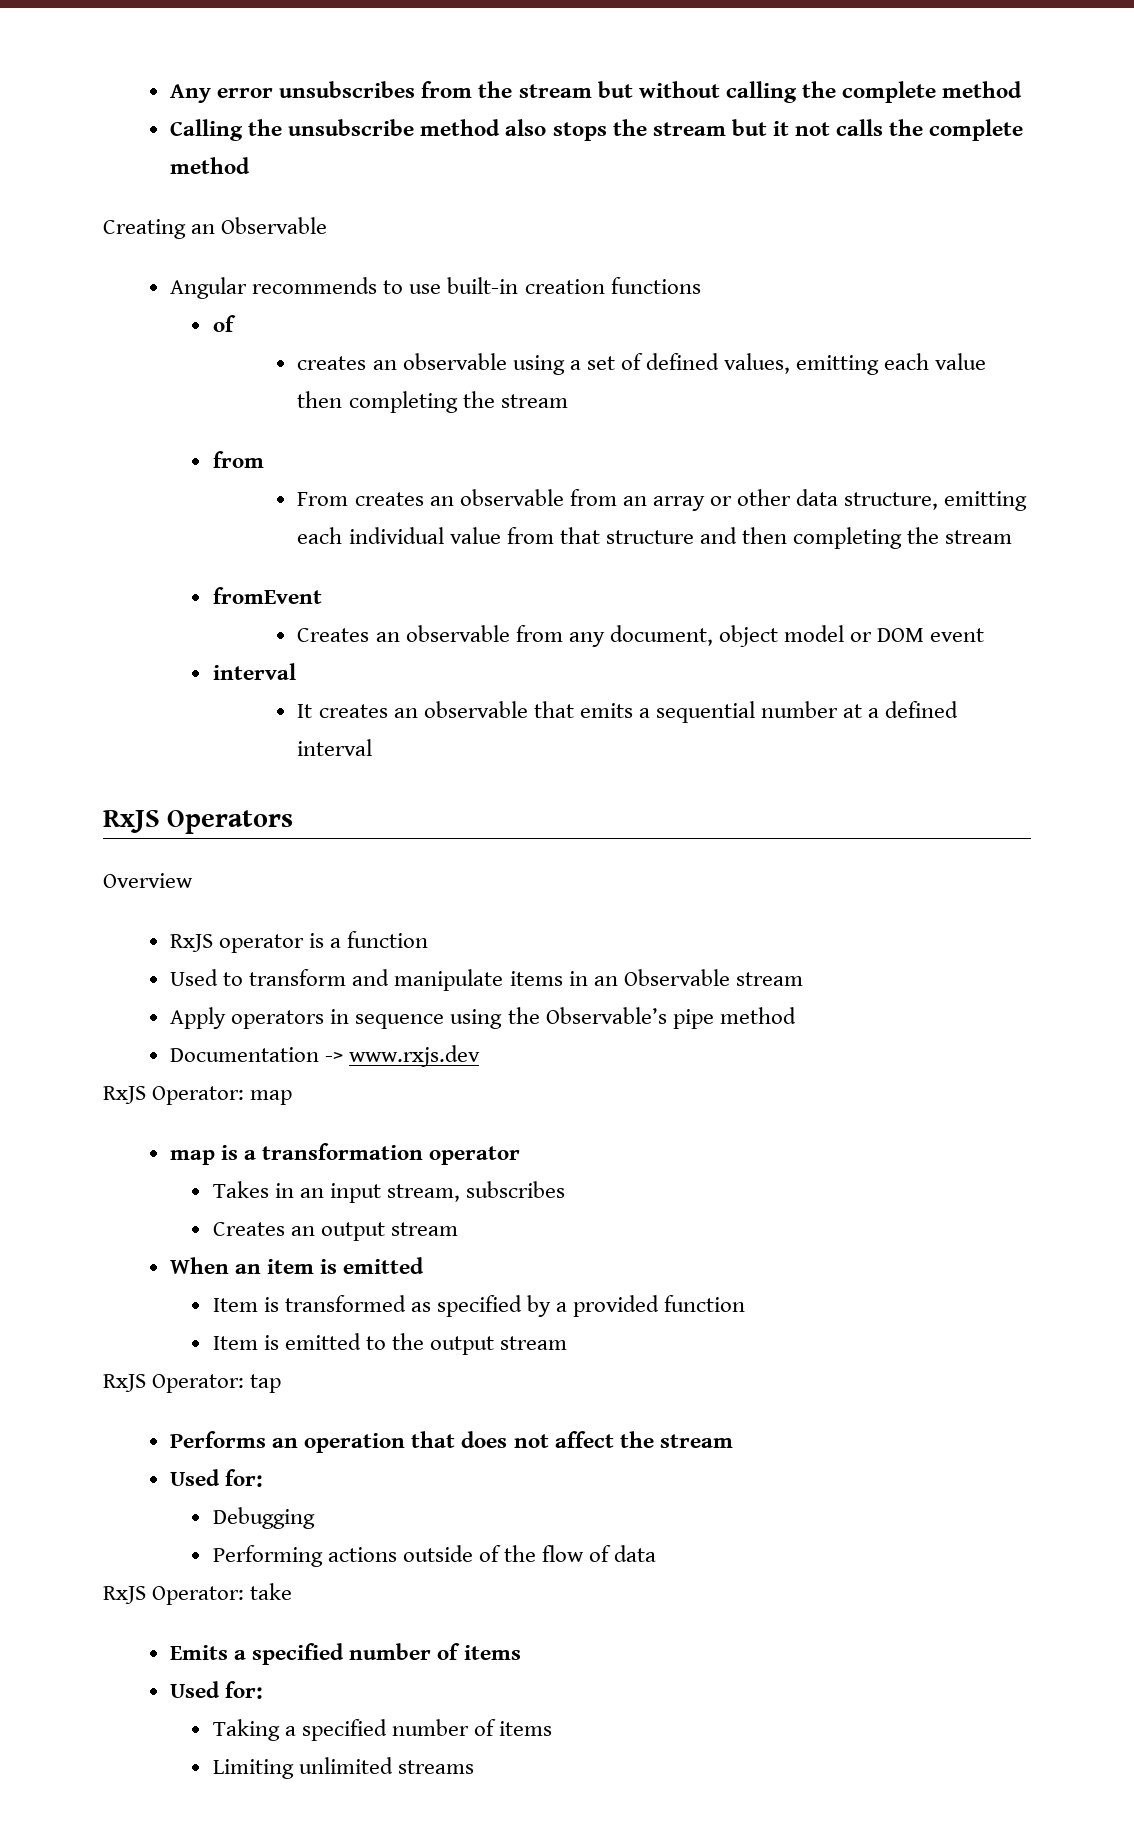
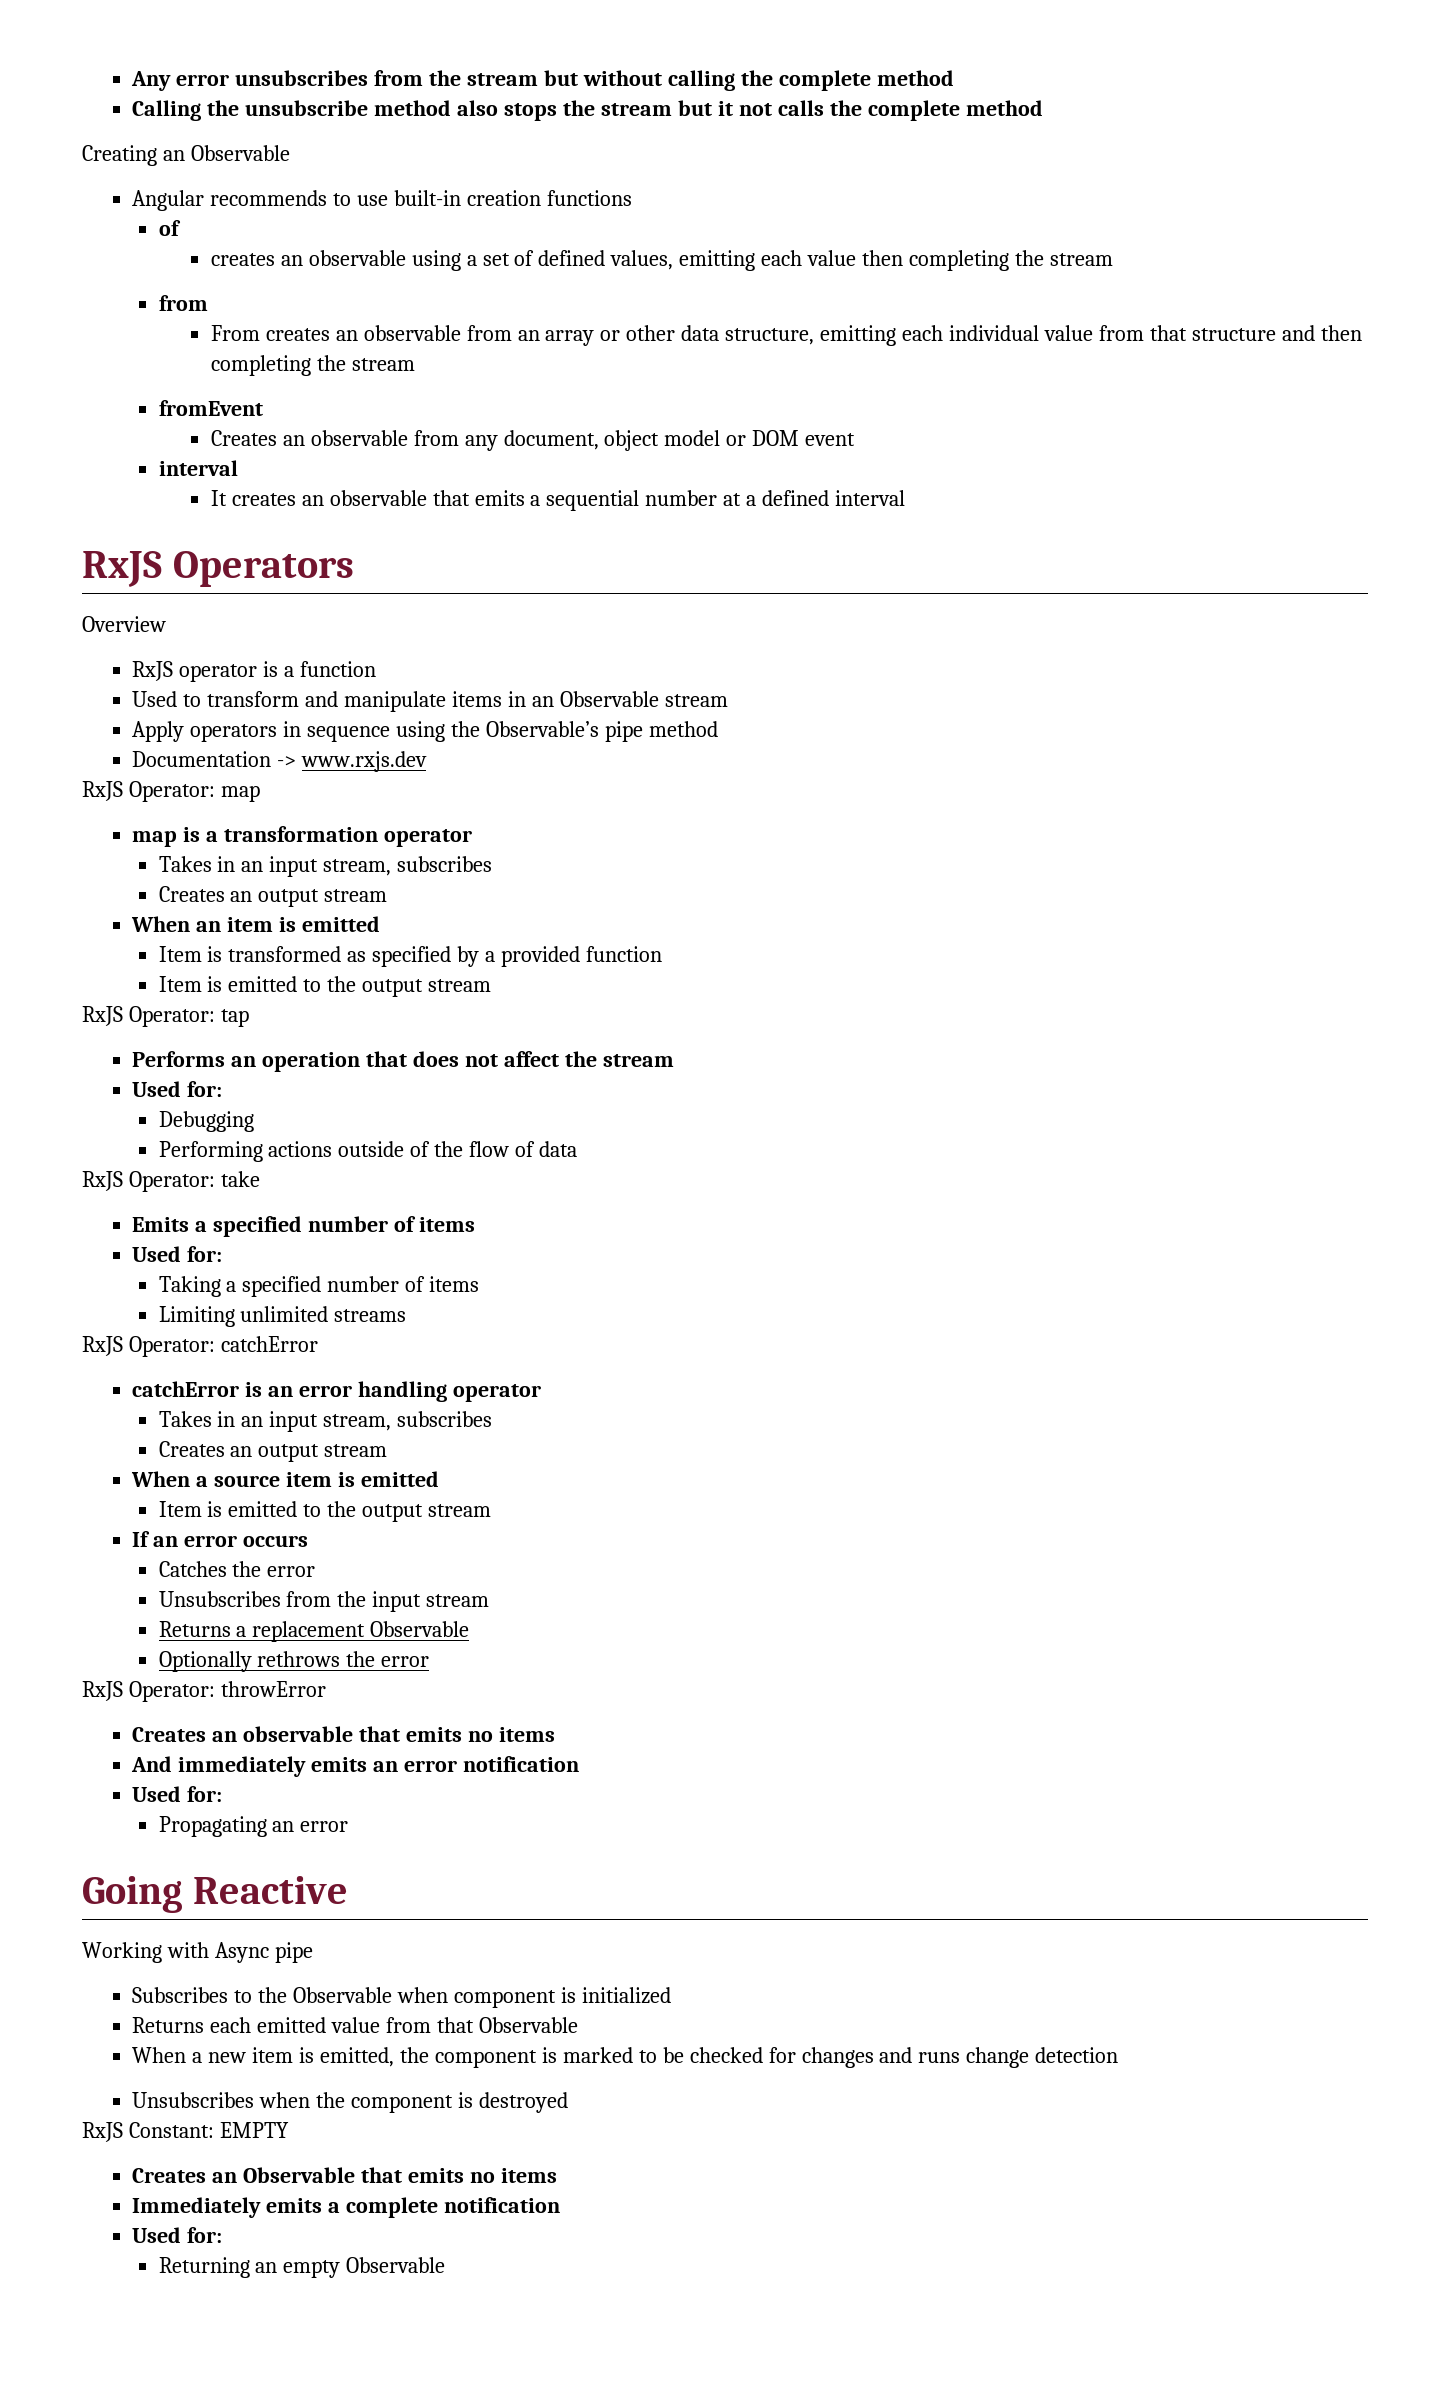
(474, 1767) none -> [82,1336,318,1357] [132,1381,542,1402] [158,1411,493,1432] [158,1441,388,1462] [131,1471,440,1487] [158,1501,492,1522] [132,1531,309,1547] [158,1561,316,1577] [158,1591,490,1612] [158,1621,470,1642] [158,1651,430,1672] [82,1681,326,1702] [132,1726,555,1742] [131,1756,580,1777] [132,1786,223,1802] [158,1816,349,1837] [82,1876,348,1913] [82,1942,313,1963] [132,1987,671,2008] [132,2017,578,2033] [132,2047,1119,2068] [132,2092,569,2113] [82,2122,289,2142] [132,2167,557,2183] [132,2197,561,2218] [132,2227,223,2243] [158,2257,446,2278] // RxJS Operator: catchError // catchError is an error handling operator // Takes in an input stream, subscribes // Creates an output stream // When a source item is emitted // Item is emitted to the output stream // If an error occurs // Catches the error // Unsubscribes from the input stream // Returns a replacement Observable // Optionally rethrows the error // RxJS Operator: throwError // Creates an observable that emits no items // And immediately emits an error notification // Used for: // Propagating an error // Going Reactive // Working with Async pipe // Subscribes to the Observable when component is initialized // Returns each emitted value from that Observable // When a new item is emitted, the component is marked to be checked for changes and runs change detection // Unsubscribes when the component is destroyed // RxJS Constant: EMPTY // Creates an Observable that emits no items // Immediately emits a complete notification // Used for: // Returning an empty Observable

